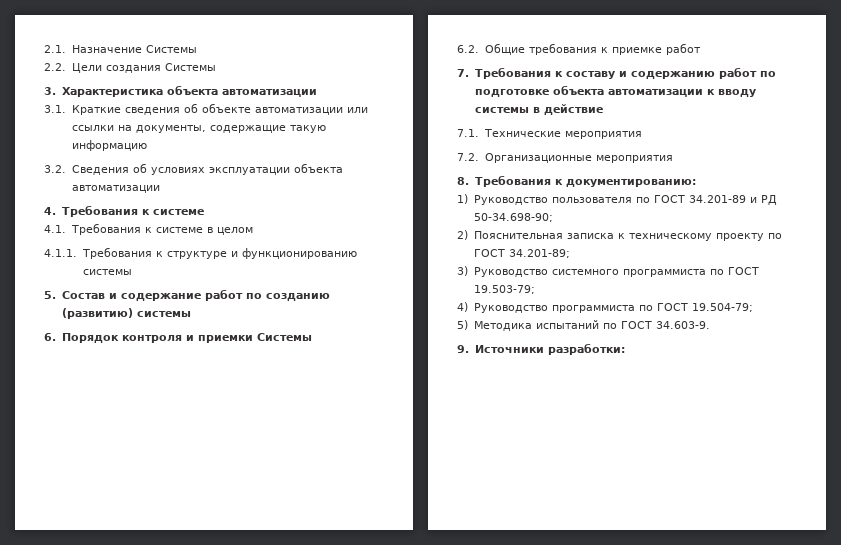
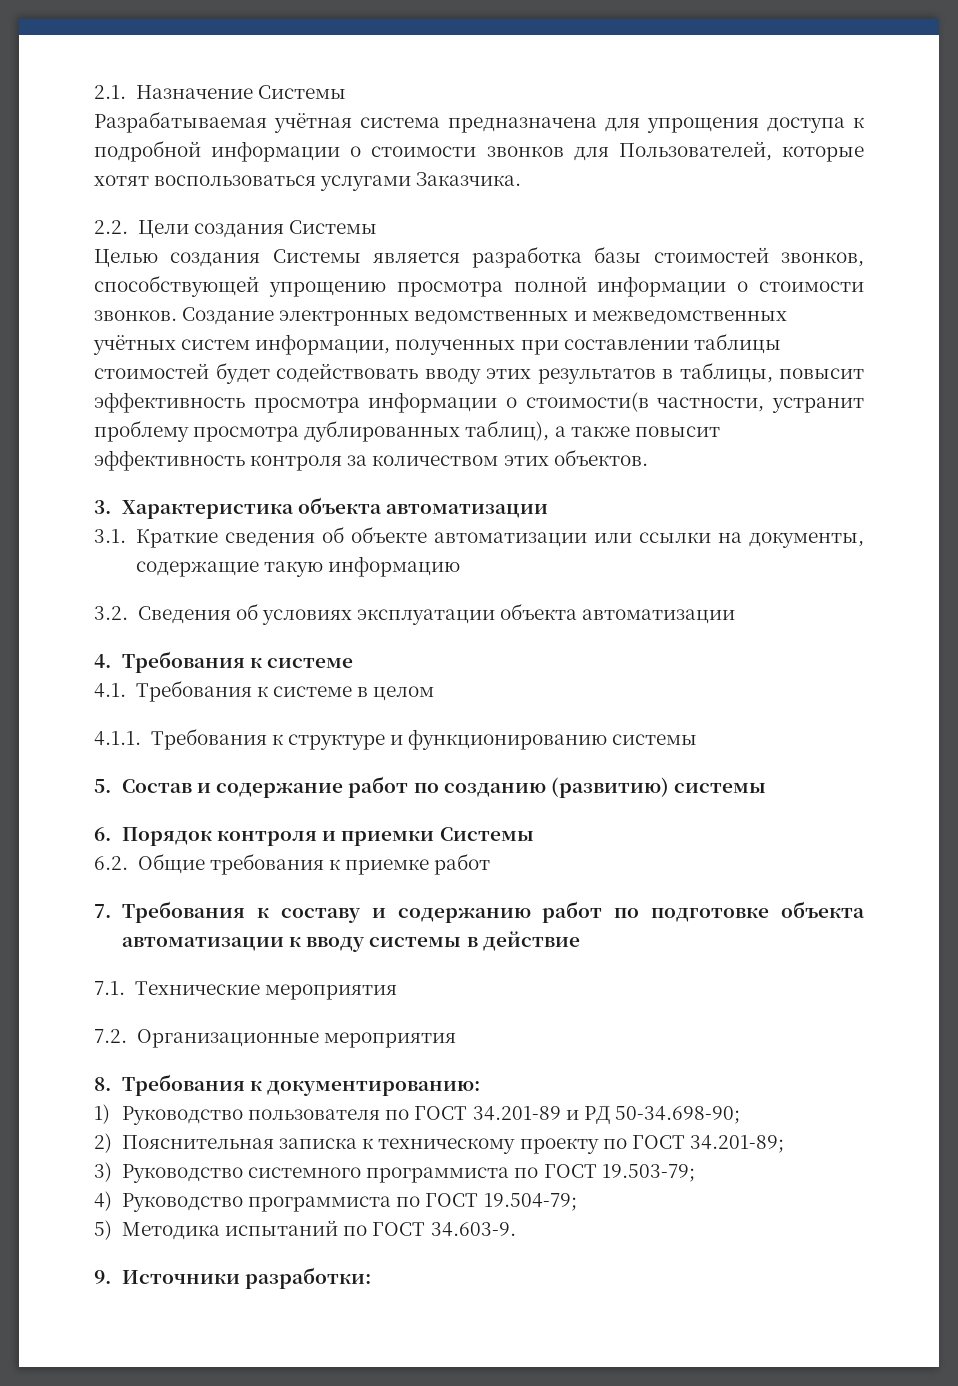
[44,63,216,73] 2.2. Цели создания Системы -> [94,111,865,133] [94,140,864,162] [94,172,522,191] [94,220,377,238] [94,246,864,268] [94,275,864,297] [94,307,787,326] [93,333,781,355] [94,362,864,384] [94,392,864,413] [94,420,720,442] [94,449,648,471] Разрабатываемая учётная система предназначена для упрощения доступа к подробной информации о стоимости звонков для Пользователей, которые хотят воспользоваться услугами Заказчика. // 2.2. Цели создания Системы // Целью создания Системы является разработка базы стоимостей звонков, способствующей упрощению просмотра полной информации о стоимости звонков. Создание электронных ведомственных и межведомственных учётных систем информации, полученных при составлении таблицы стоимостей будет содействовать вводу этих результатов в таблицы, повысит эффективность просмотра информации о стоимости(в частности, устранит проблему просмотра дублированных таблиц), а также повысит эффективность контроля за количеством этих объектов.

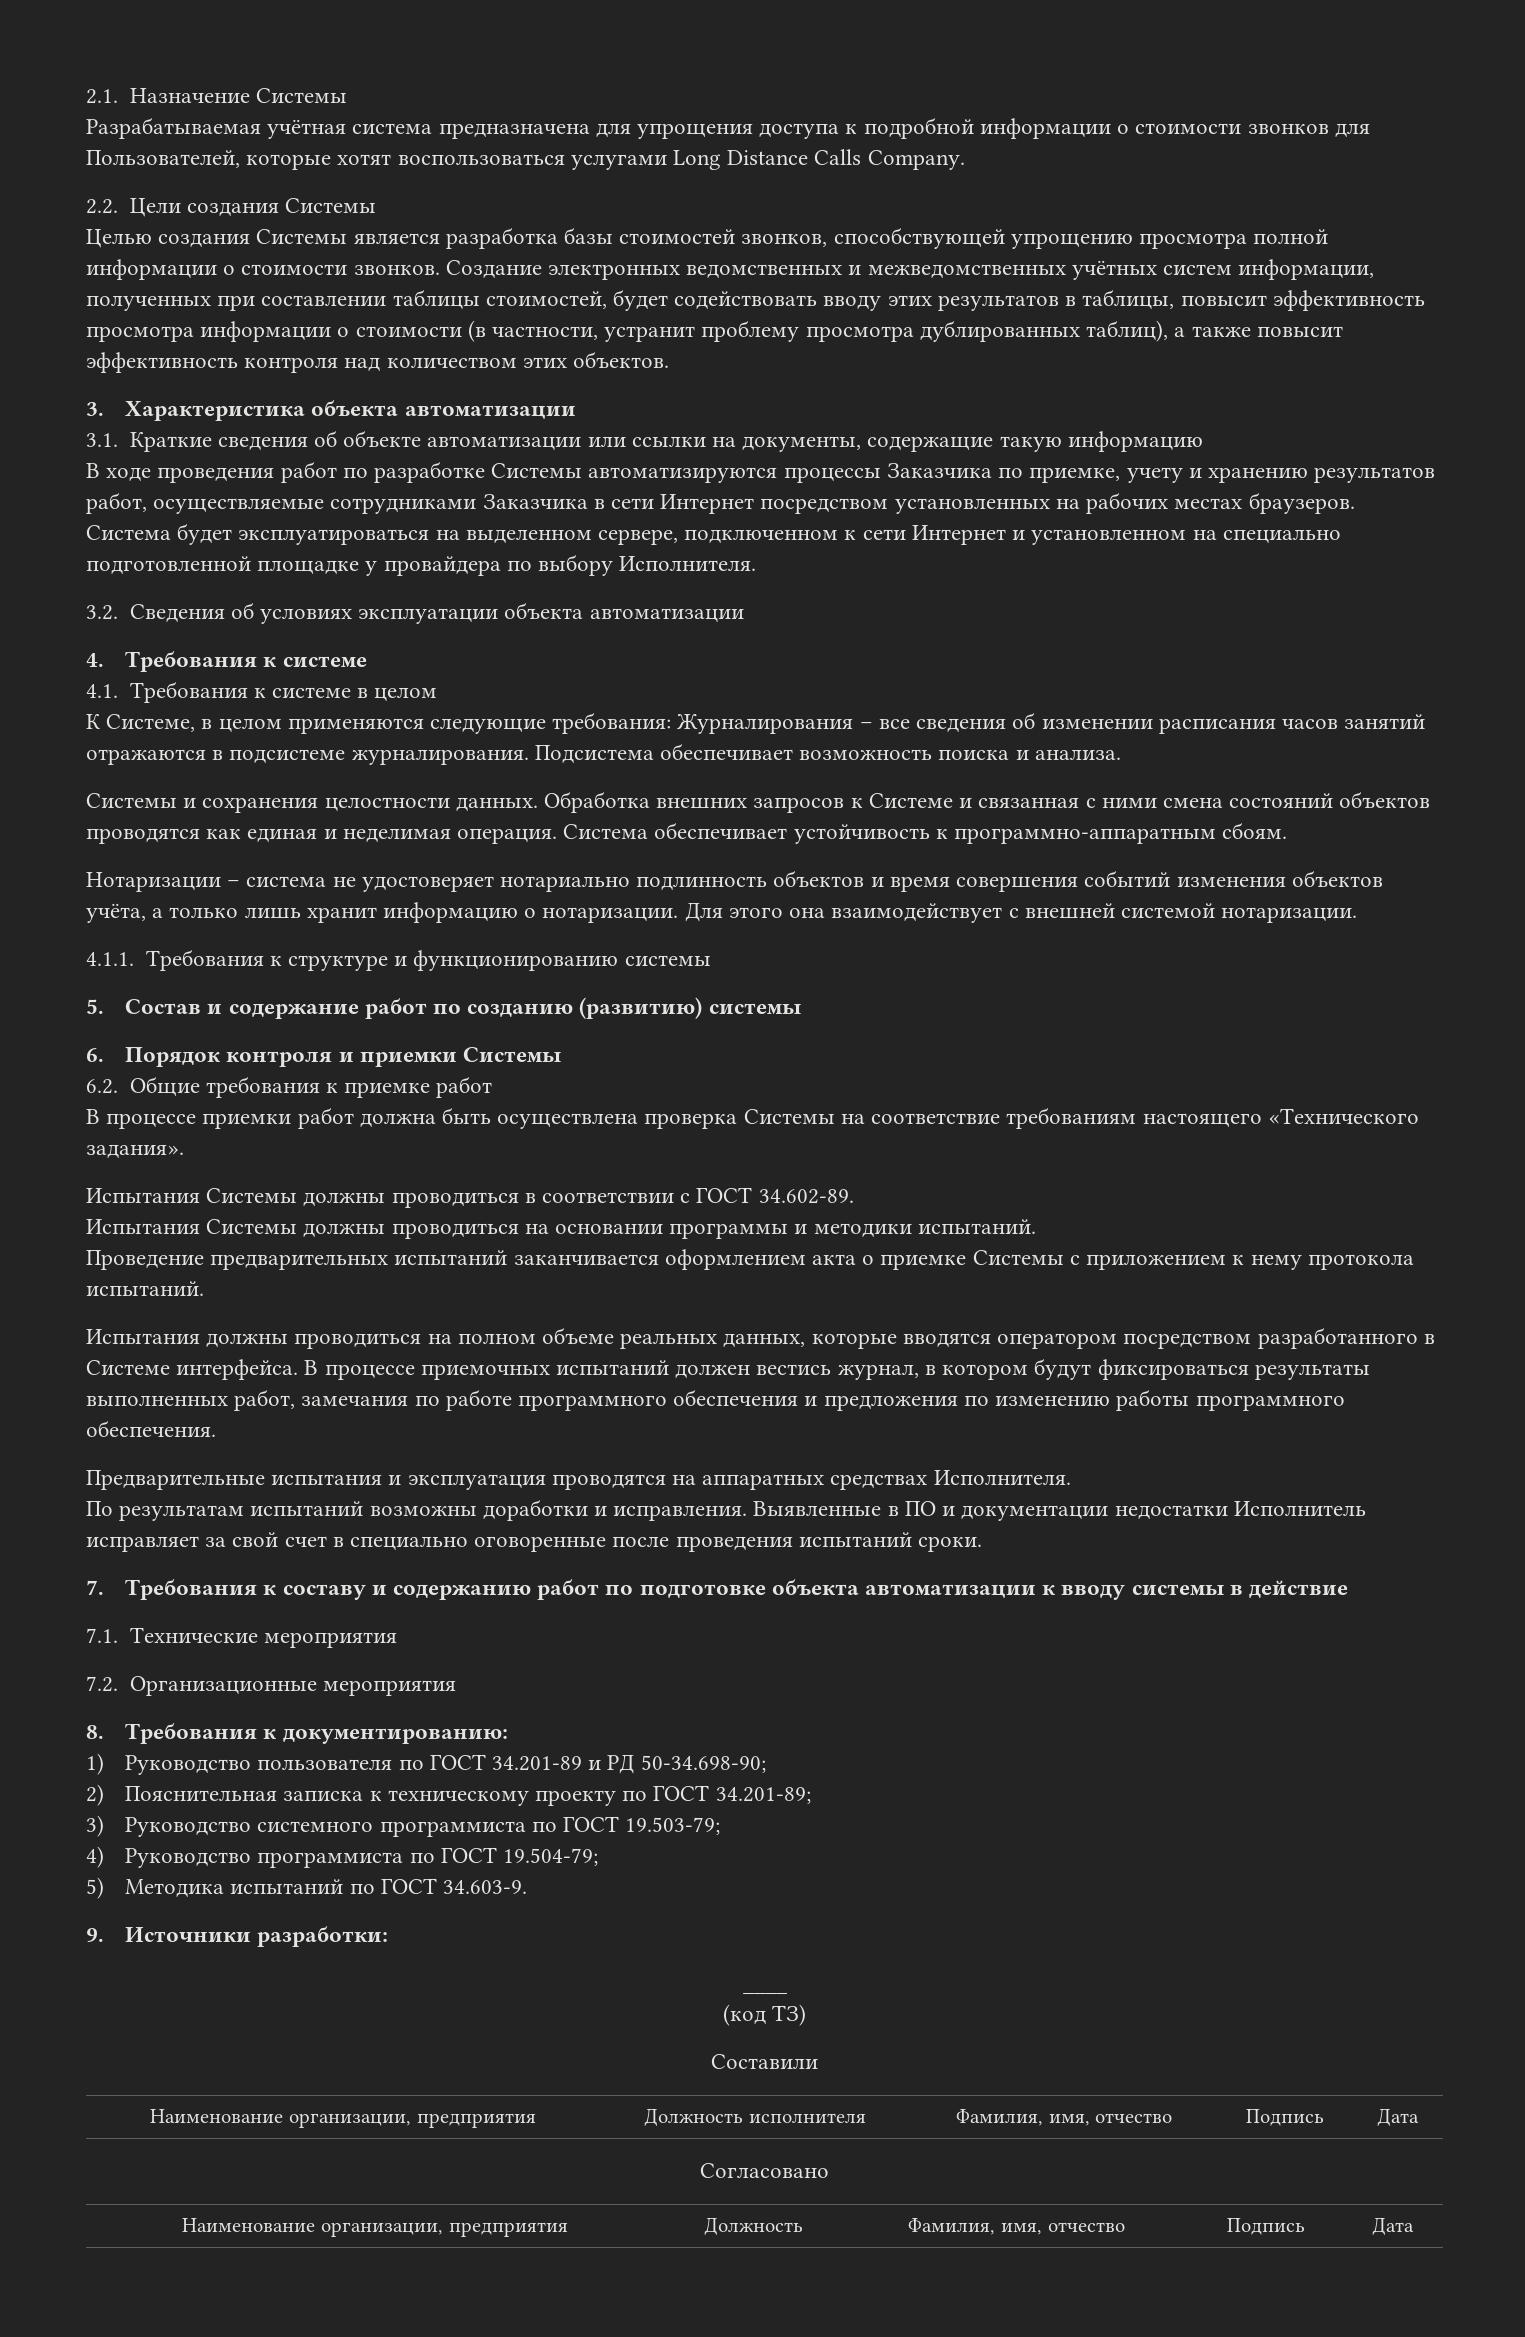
[416,172,522,186] Заказчика. -> [673,149,965,170] Long Distance Calls Company.
[94,363,209,379] стоимостей -> [485,291,607,309] стоимостей,
[525,392,649,412] стоимости(в -> [355,320,486,342] стоимости (в
[347,455,368,466] за -> [344,357,381,372] над
(460, 566) none -> [86,461,1436,483] [86,492,1355,514] [86,523,1341,545] [86,554,757,576] // В ходе проведения работ по разработке Системы автоматизируются процессы Заказчика по приемке, учету и хранению результатов работ, осуществляемые сотрудниками Заказчика в сети Интернет посредством установленных на рабочих местах браузеров. Система будет эксплуатироваться на выделенном сервере, подключенном к сети Интернет и установленном на специально подготовленной площадке у провайдера по выбору Исполнителя.
(435, 693) none -> [86,712,1426,734] [86,743,1121,765] [86,791,1431,813] [86,822,1288,844] [86,870,1383,892] [86,902,1358,923] // К Системе, в целом применяются следующие требования: Журналирования – все сведения об изменении расписания часов занятий отражаются в подсистеме журналирования. Подсистема обеспечивает возможность поиска и анализа. // Системы и сохранения целостности данных. Обработка внешних запросов к Системе и связанная с ними смена состояний объектов проводятся как единая и неделимая операция. Система обеспечивает устойчивость к программно-аппаратным сбоям. // Нотаризации – система не удостоверяет нотариально подлинность объектов и время совершения событий изменения объектов учёта, а только лишь хранит информацию о нотаризации. Для этого она взаимодействует с внешней системой нотаризации.
(491, 864) none -> [86,1107,1419,1129] [86,1144,184,1159] [86,1187,854,1208] [86,1219,1036,1239] [86,1249,1414,1270] [86,1281,204,1296] [86,1327,1435,1349] [86,1358,1370,1380] [86,1389,1345,1411] [86,1420,216,1437] [86,1470,1071,1490] [86,1499,1366,1521] [86,1532,983,1552] // В процессе приемки работ должна быть осуществлена проверка Системы на соответствие требованиям настоящего «Технического задания». // Испытания Системы должны проводиться в соответствии с ГОСТ 34.602-89. // Испытания Системы должны проводиться на основании программы и методики испытаний. // Проведение предварительных испытаний заканчивается оформлением акта о приемке Системы с приложением к нему протокола испытаний. // Испытания должны проводиться на полном объеме реальных данных, которые вводятся оператором посредством разработанного в Системе интерфейса. В процессе приемочных испытаний должен вестись журнал, в котором будут фиксироваться результаты выполненных работ, замечания по работе программного обеспечения и предложения по изменению работы программного обеспечения. // Предварительные испытания и эксплуатация проводятся на аппаратных средствах Исполнителя. // По результатам испытаний возможны доработки и исправления. Выявленные в ПО и документации недостатки Исполнитель исправляет за свой счет в специально оговоренные после проведения испытаний сроки.
(372, 1278) none -> [742,1990,788,1994] [722,2004,807,2026] [711,2054,818,2069] [150,2109,536,2128] [644,2108,866,2127] [955,2109,1173,2126] [1246,2109,1324,2126] [1377,2108,1419,2127] [700,2163,829,2178] [182,2218,568,2237] [704,2217,803,2236] [908,2218,1125,2235] [1226,2218,1305,2235] [1371,2217,1414,2236] // ____ // (код ТЗ) // Составили // Наименование организации, предприятия | Должность исполнителя | Фамилия, имя, отчество | Подпись | Дата // Согласовано // Наименование организации, предприятия | Должность | Фамилия, имя, отчество | Подпись | Дата

